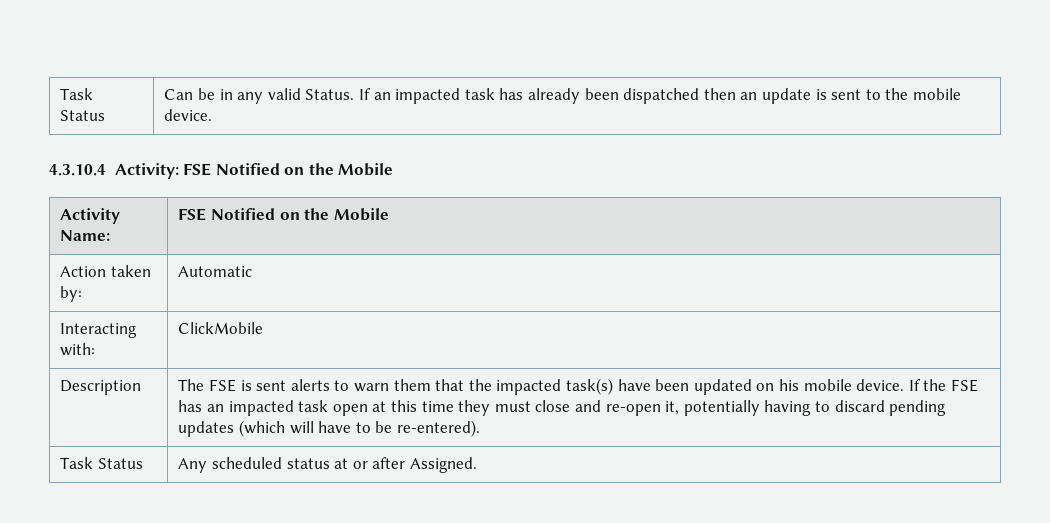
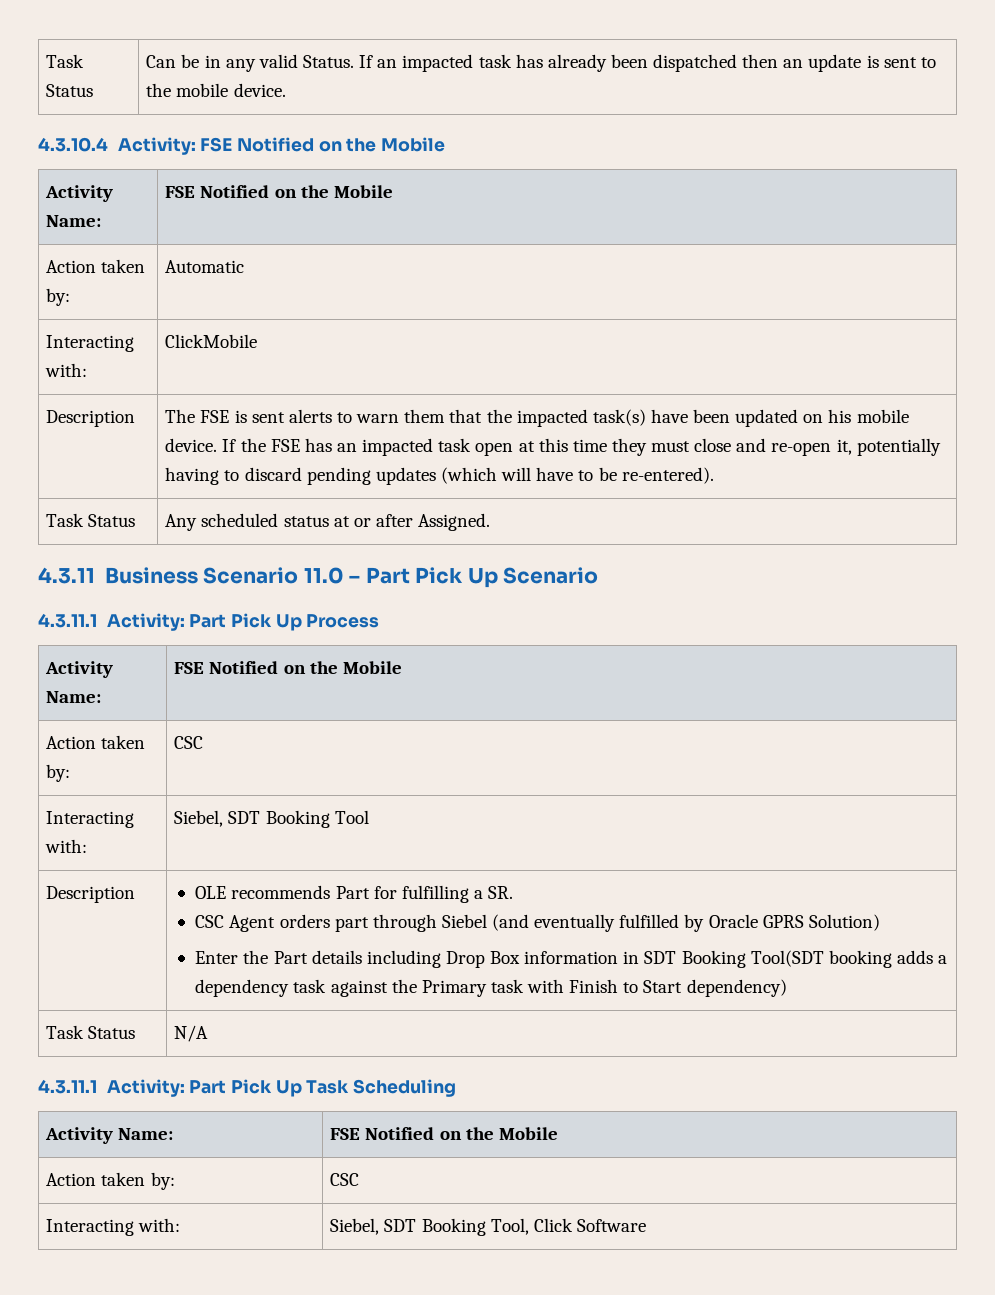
(478, 465) none -> [38,567,599,588] [38,613,380,631] [45,661,114,678] [46,691,102,703] [174,661,402,674] [46,735,146,749] [46,764,71,782] [174,736,204,749] [46,811,135,828] [45,839,88,853] [174,810,369,828] [46,886,136,903] [195,885,514,903] [195,914,880,932] [195,950,948,968] [195,979,787,997] [46,1025,136,1039] [174,1025,209,1042] [38,1079,457,1097] [45,1127,174,1144] [330,1127,558,1140] [46,1172,175,1190] [330,1173,360,1186] [46,1218,181,1236] [330,1218,647,1236] // 4.3.11 Business Scenario 11.0 – Part Pick Up Scenario // 4.3.11.1 Activity: Part Pick Up Process // Activity Name: | FSE Notified on the Mobile // Action taken by: | CSC // Interacting with: | Siebel, SDT Booking Tool // Description | OLE recommends Part for fulfilling a SR. // CSC Agent orders part through Siebel (and eventually fulfilled by Oracle GPRS Solution) // Enter the Part details including Drop Box information in SDT Booking Tool(SDT booking adds a dependency task against the Primary task with Finish to Start dependency) // Task Status | N/A // 4.3.11.1 Activity: Part Pick Up Task Scheduling // Activity Name: | FSE Notified on the Mobile // Action taken by: | CSC // Interacting with: | Siebel, SDT Booking Tool, Click Software

